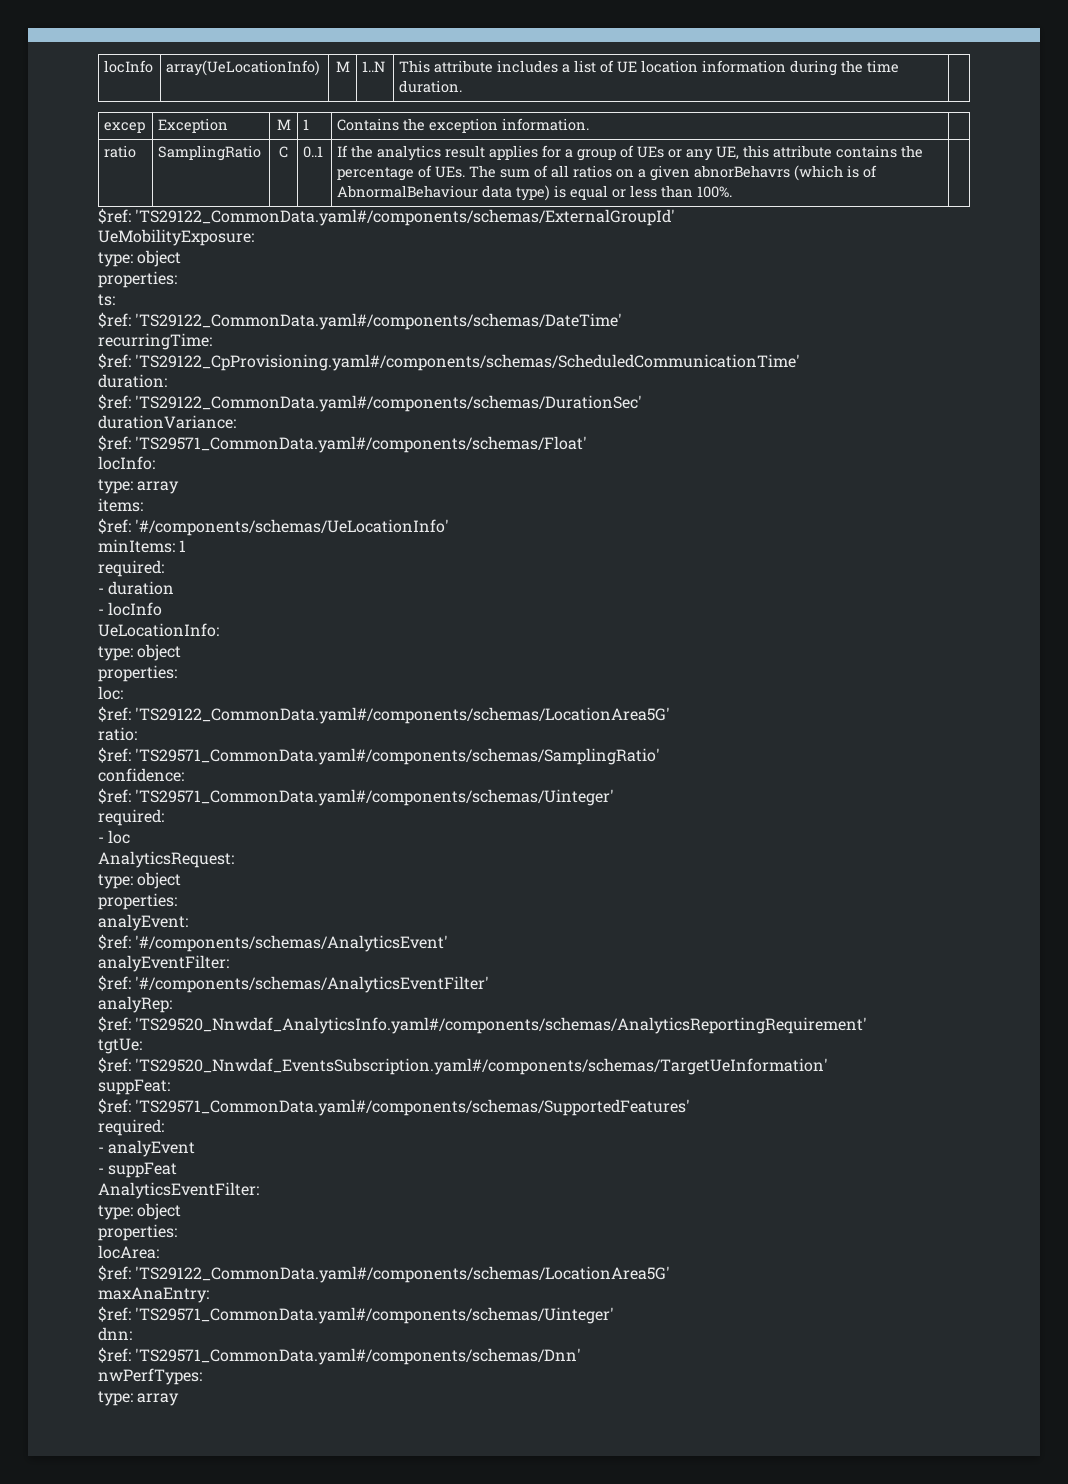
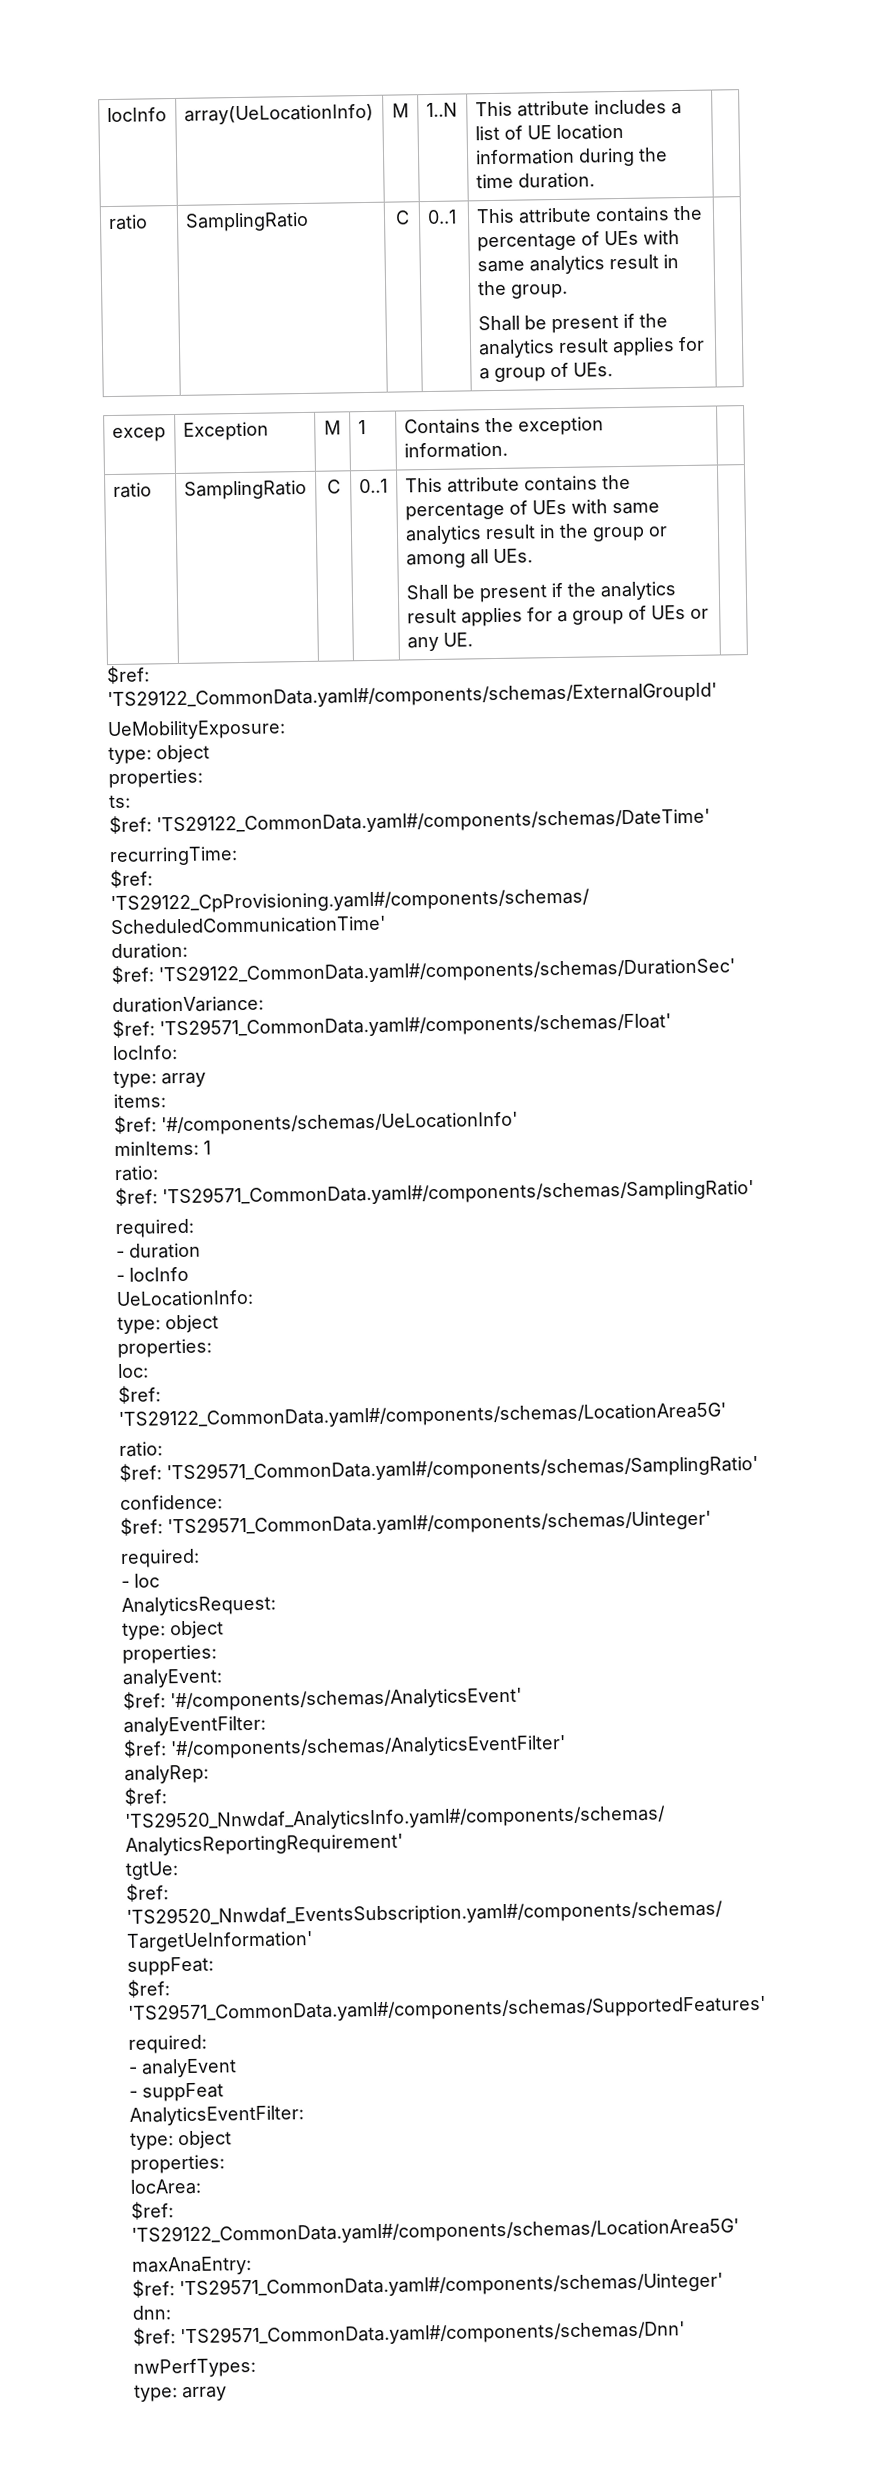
(463, 86) none -> [107,214,148,231] [184,211,309,232] [394,210,410,225] [426,209,457,225] [475,205,703,224] [476,230,680,252] [476,254,679,275] [477,280,568,299] [477,313,668,334] [477,336,705,359] [478,362,613,382] // ratio | SamplingRatio | C | 0..1 | This attribute contains the percentage of UEs with same analytics result in the group. // Shall be present if the analytics result applies for a group of UEs. |
[337,145,349,157] If -> [404,474,631,493] [404,499,660,521] [404,523,668,545] [405,548,533,569] [405,582,563,603] This attribute contains the percentage of UEs with same analytics result in the group or among all UEs. // Shall be present if
[716,145,924,160] [337,165,878,181] [337,185,733,201] UE, this attribute contains the percentage of UEs. The sum of all ratios on a given abnorBehavrs (which is of AbnormalBehaviour data type) is equal or less than 100%. -> [442,632,473,647] UE.
(187, 546) none -> [114,1165,159,1182] [115,1179,754,1208] // ratio: // $ref: 'TS29571_CommonData.yaml#/components/schemas/SamplingRatio'

